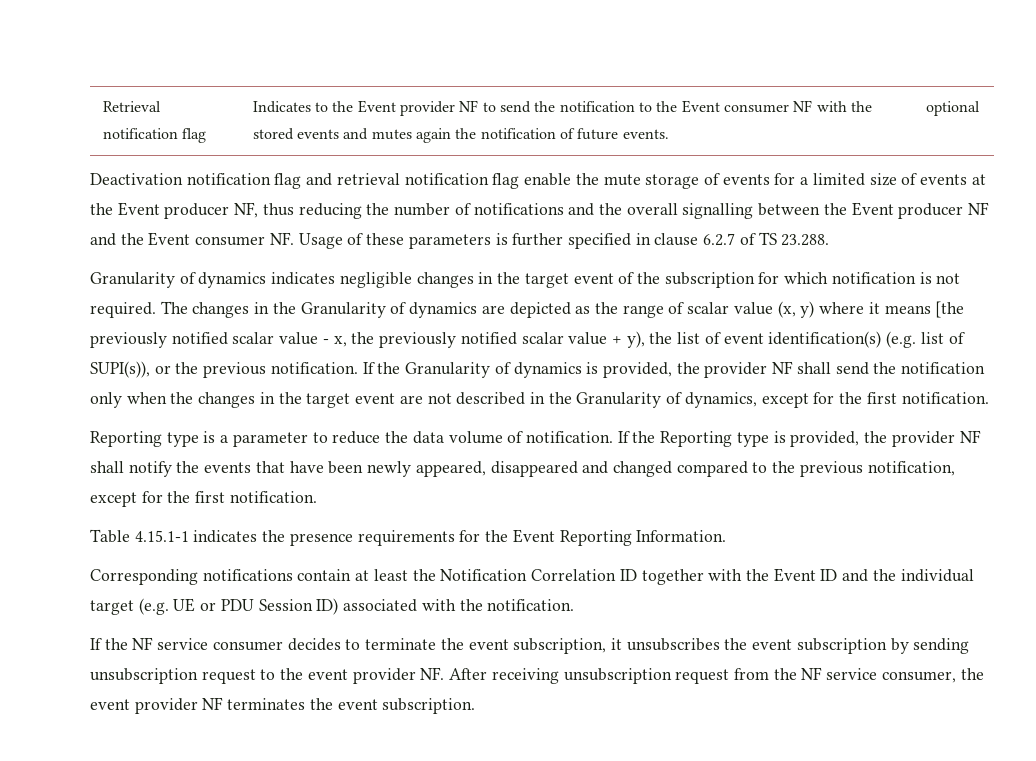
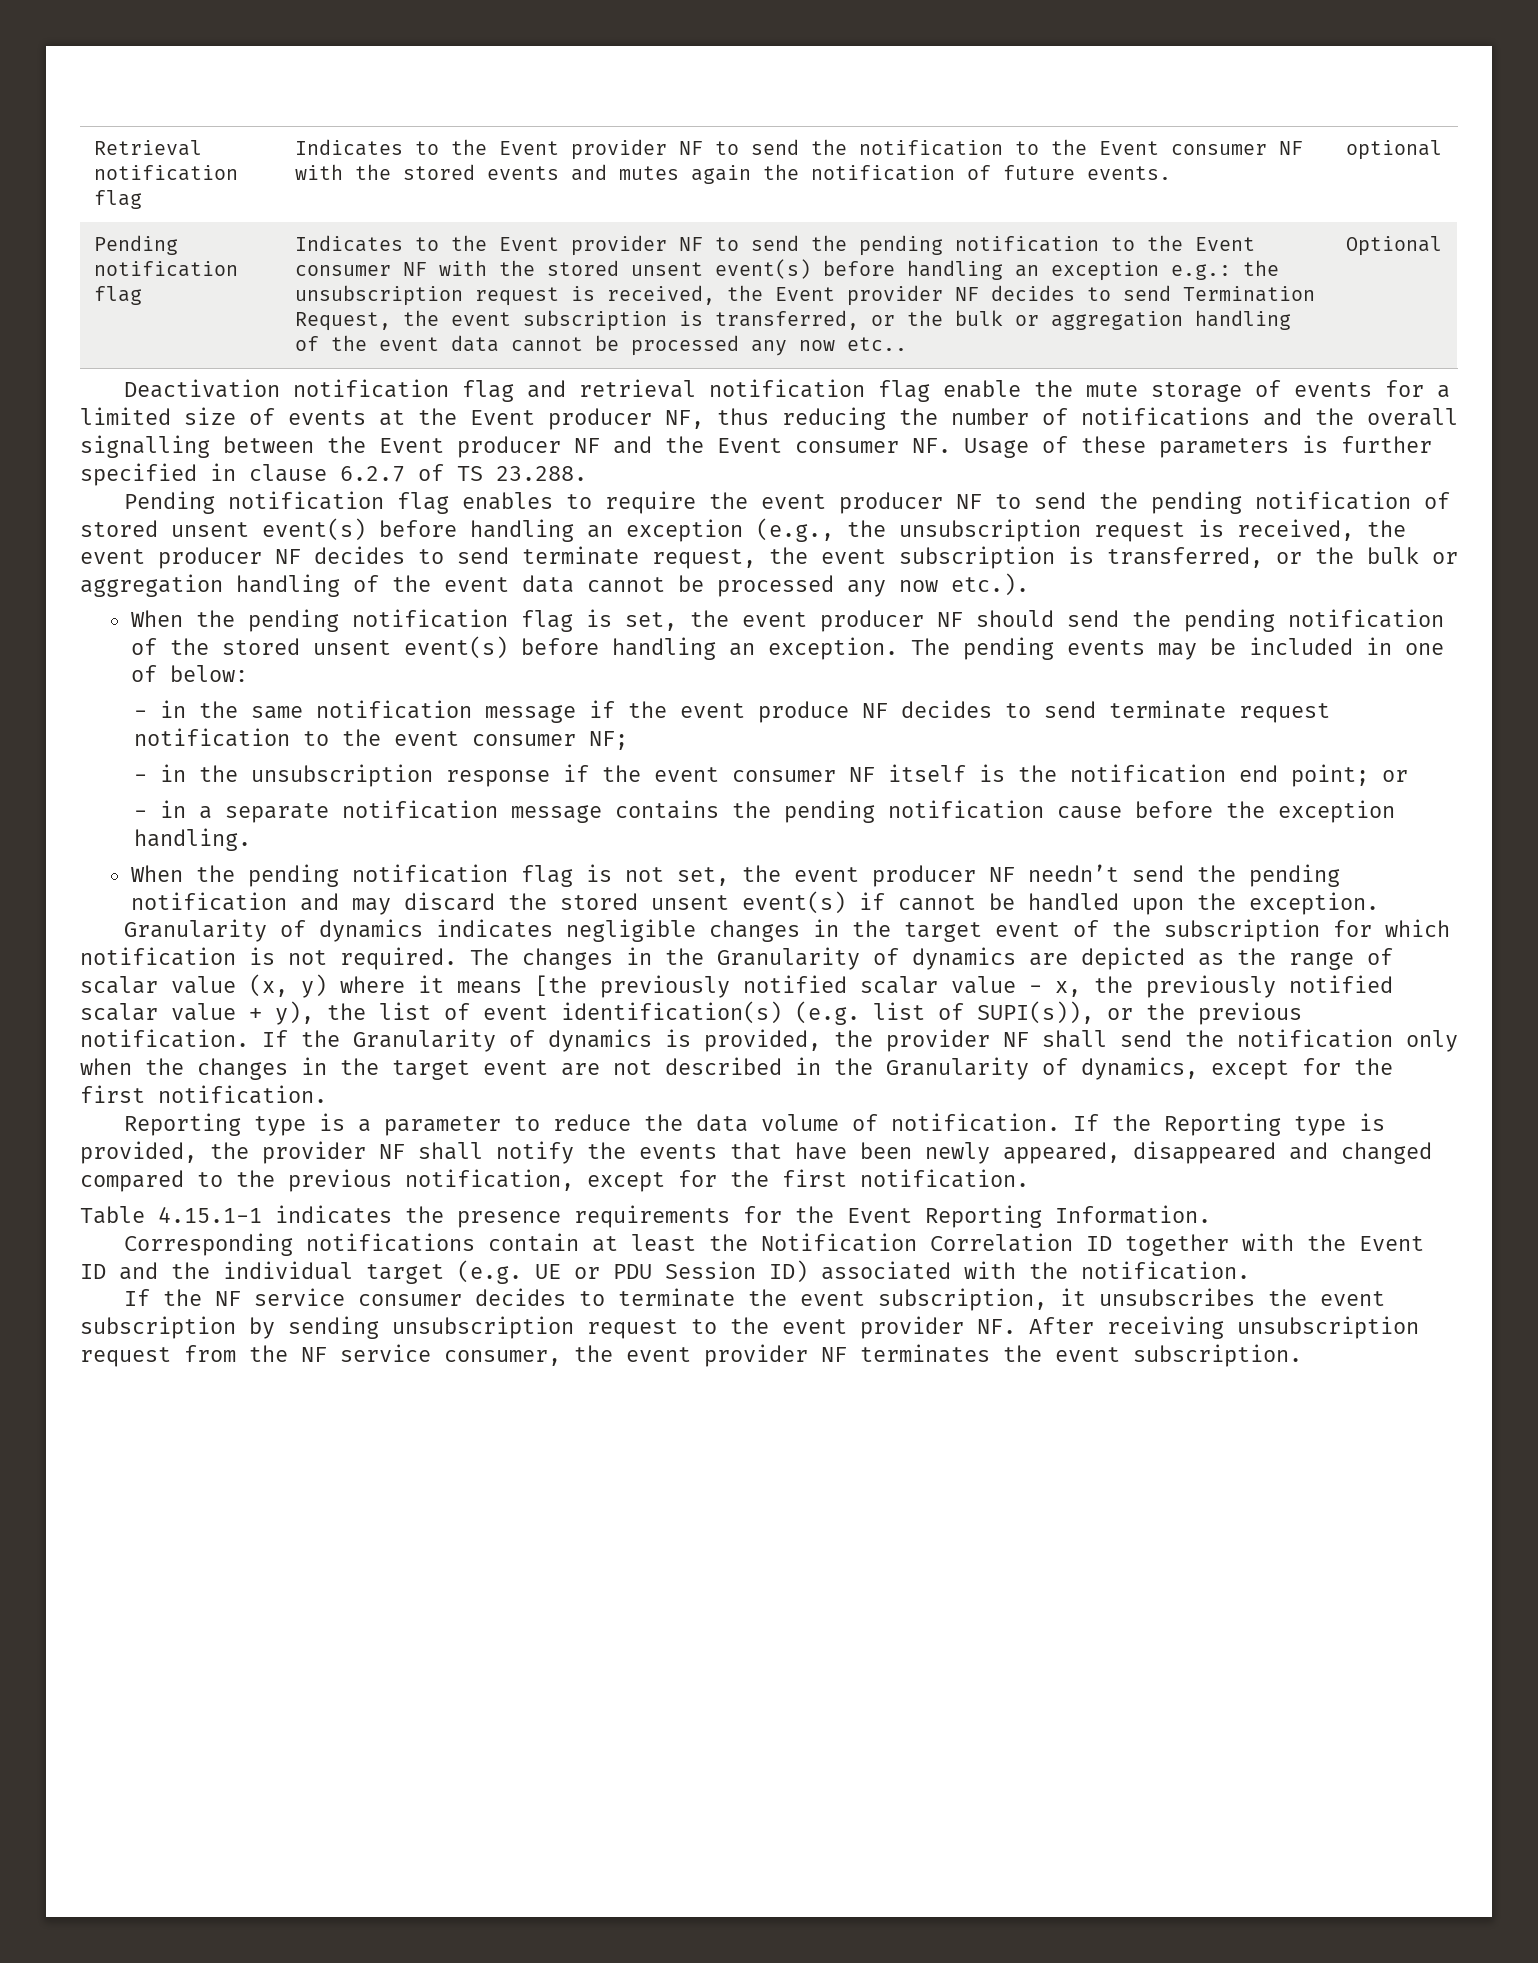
(980, 108) none -> [93,235,178,255] [93,261,238,277] [93,286,142,305] [294,235,1255,256] [294,259,1279,281] [294,285,1315,306] [294,310,1291,331] [294,335,907,356] [1345,236,1442,256] // Pending notification flag | Indicates to the Event provider NF to send the pending notification to the Event consumer NF with the stored unsent event(s) before handling an exception e.g.: the unsubscription request is received, the Event provider NF decides to send Termination Request, the event subscription is transferred, or the bulk or aggregation handling of the event data cannot be processed any now etc.. | Optional
(830, 240) none -> [123,491,1450,514] [80,518,1406,542] [80,546,1458,569] [80,573,1029,597] [130,609,1444,632] [130,636,1444,660] [130,665,248,682] [134,700,1331,723] [134,728,629,750] [134,764,1409,787] [134,800,1396,823] [134,828,252,851] [130,864,1340,887] [130,891,1379,915] // Pending notification flag enables to require the event producer NF to send the pending notification of stored unsent event(s) before handling an exception (e.g., the unsubscription request is received, the event producer NF decides to send terminate request, the event subscription is transferred, or the bulk or aggregation handling of the event data cannot be processed any now etc.). // When the pending notification flag is set, the event producer NF should send the pending notification of the stored unsent event(s) before handling an exception. The pending events may be included in one of below: // - in the same notification message if the event produce NF decides to send terminate request notification to the event consumer NF; // - in the unsubscription response if the event consumer NF itself is the notification end point; or // - in a separate notification message contains the pending notification cause before the exception handling. // When the pending notification flag is not set, the event producer NF needn’t send the pending notification and may discard the stored unsent event(s) if cannot be handled upon the exception.

